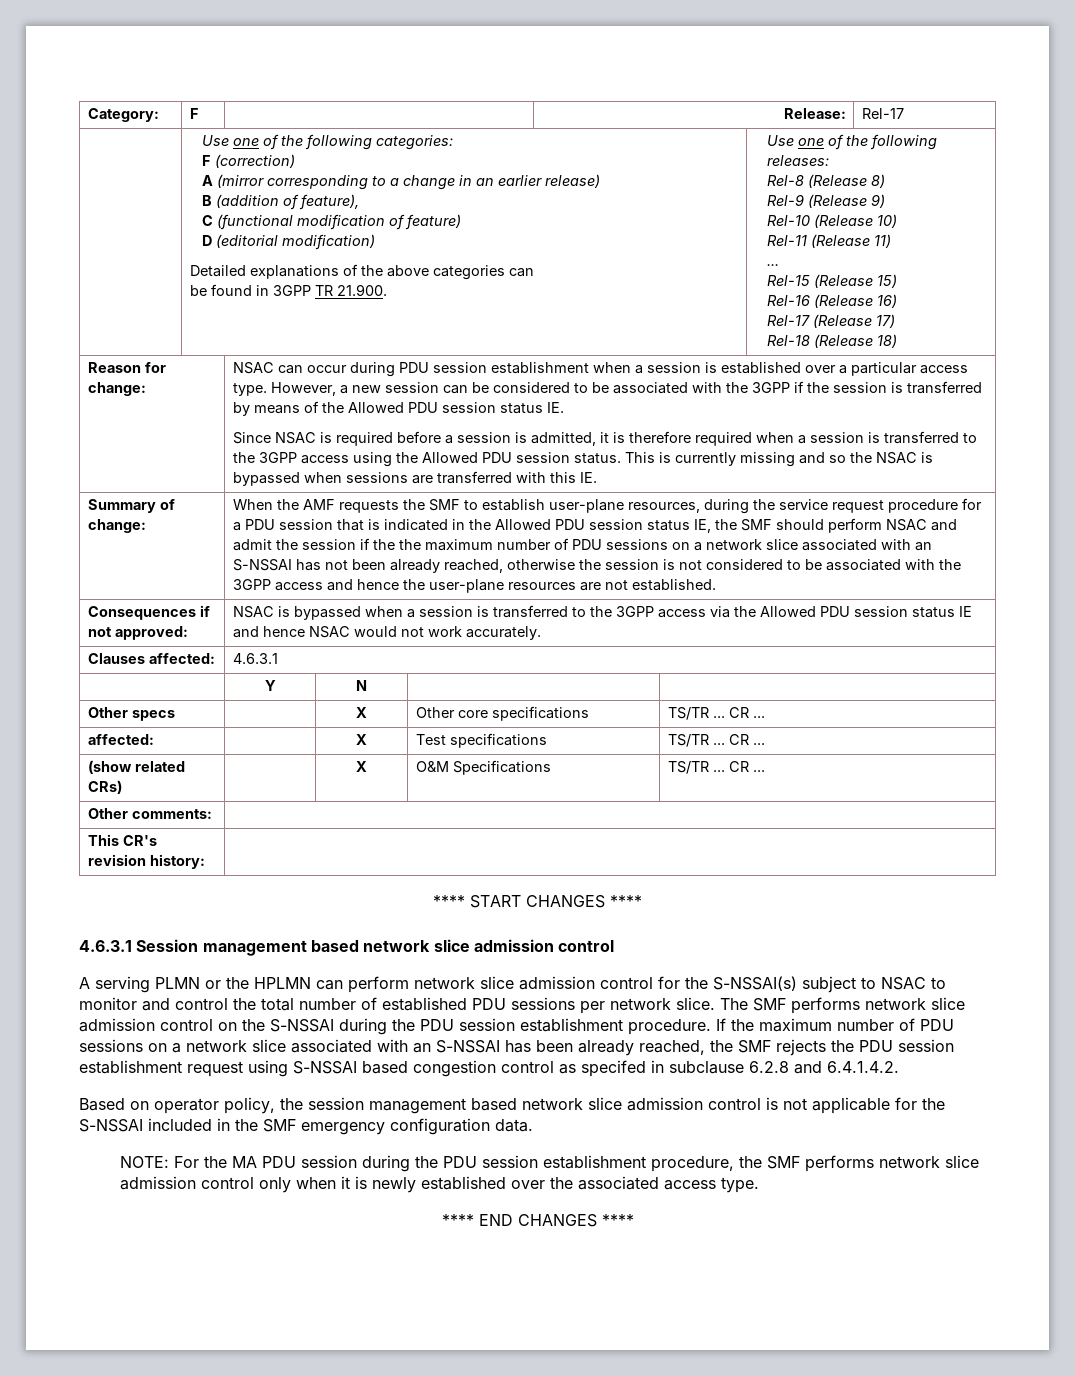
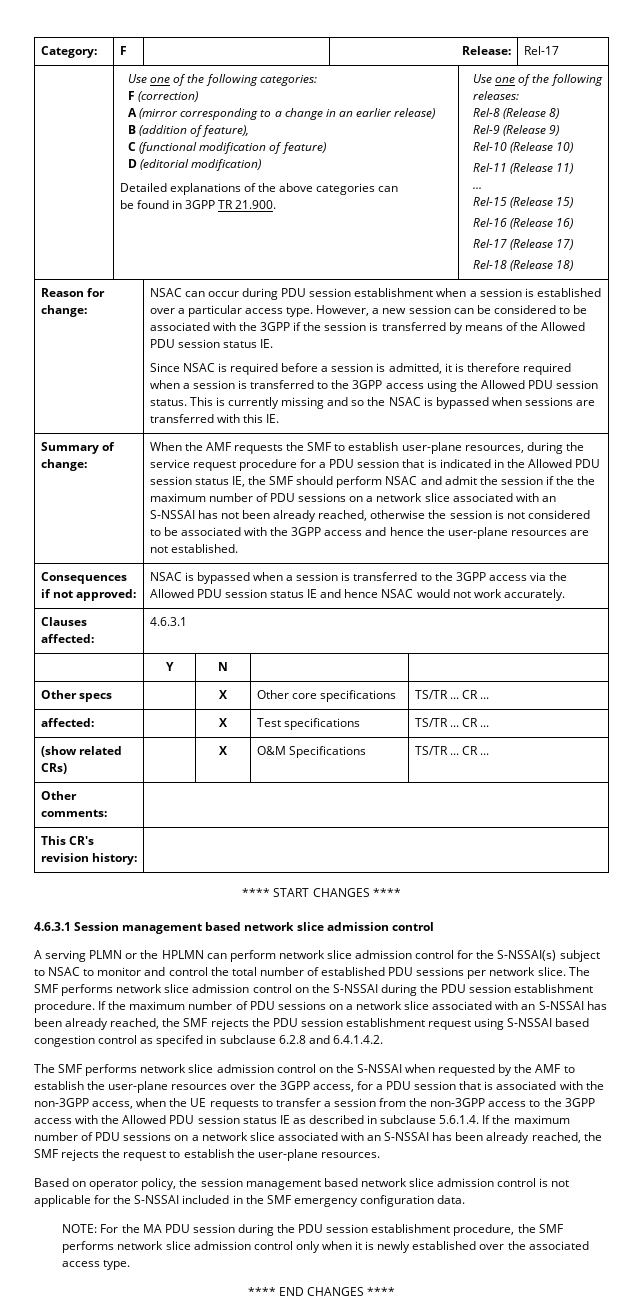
(899, 1067) none -> [34,1064,575,1076] [34,1081,604,1093] [34,1098,595,1110] [34,1115,570,1124] [34,1132,602,1144] [34,1149,380,1161] // The SMF performs network slice admission control on the S-NSSAI when requested by the AMF to establish the user-plane resources over the 3GPP access, for a PDU session that is associated with the non-3GPP access, when the UE requests to transfer a session from the non-3GPP access to the 3GPP access with the Allowed PDU session status IE as described in subclause 5.6.1.4. If the maximum number of PDU sessions on a network slice associated with an S-NSSAI has been already reached, the SMF rejects the request to establish the user-plane resources.

